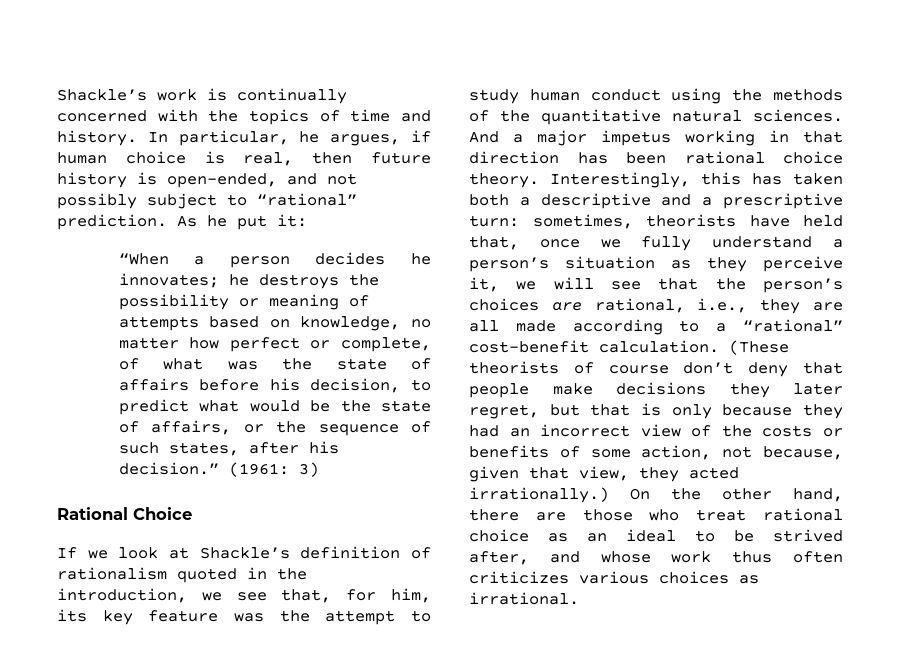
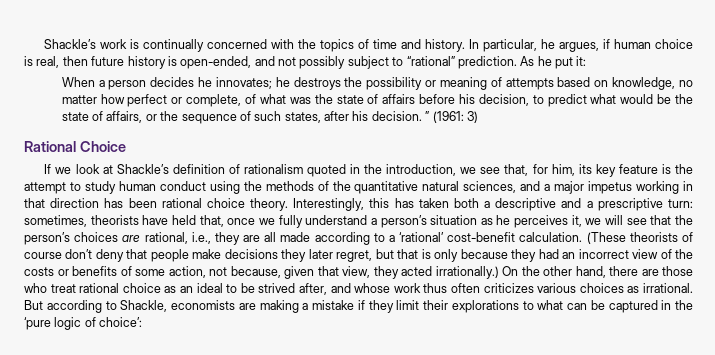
[118,253,169,265] “When -> [61,77,95,87] When
[118,462,219,475] decision.” -> [371,111,430,121] decision. ”
[234,613,264,622] was -> [661,164,671,174] is
[753,109,843,122] [469,131,499,143] sciences. And -> [463,181,541,193] sciences, and
[707,256,843,272] they perceive -> [496,215,569,228] he perceives
[743,319,843,332] “rational” -> [399,232,445,242] ‘rational’
(579, 598) none -> [24,300,693,313] [24,317,143,330] But according to Shackle, economists are making a mistake if they limit their explorations to what can be captured in the ‘pure logic of choice’:

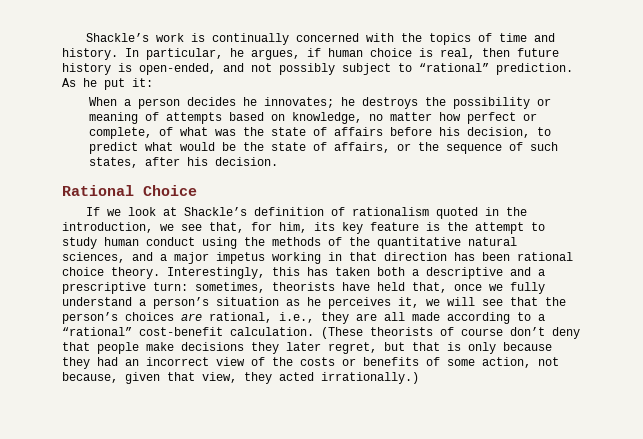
[425,111,478,123] ” (1961: 3) -> (278, 161) none
[399,232,445,242] ‘rational’ -> [62,327,132,336] “rational”
[502,266,693,278] [24,283,694,295] [24,300,693,313] [24,317,143,330] On the other hand, there are those who treat rational choice as an ideal to be strived after, and whose work thus often criticizes various choices as irrational. But according to Shackle, economists are making a mistake if they limit their explorations to what can be captured in the ‘pure logic of choice’: -> (419, 378) none

